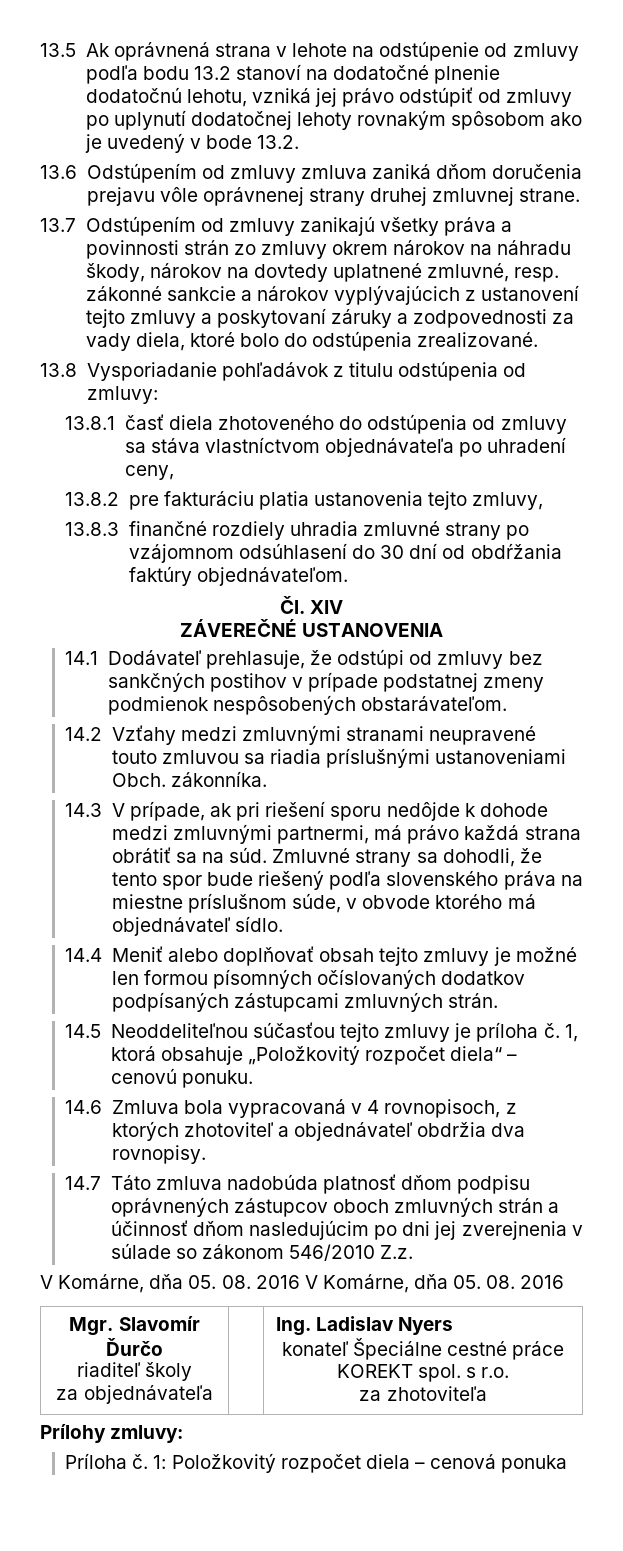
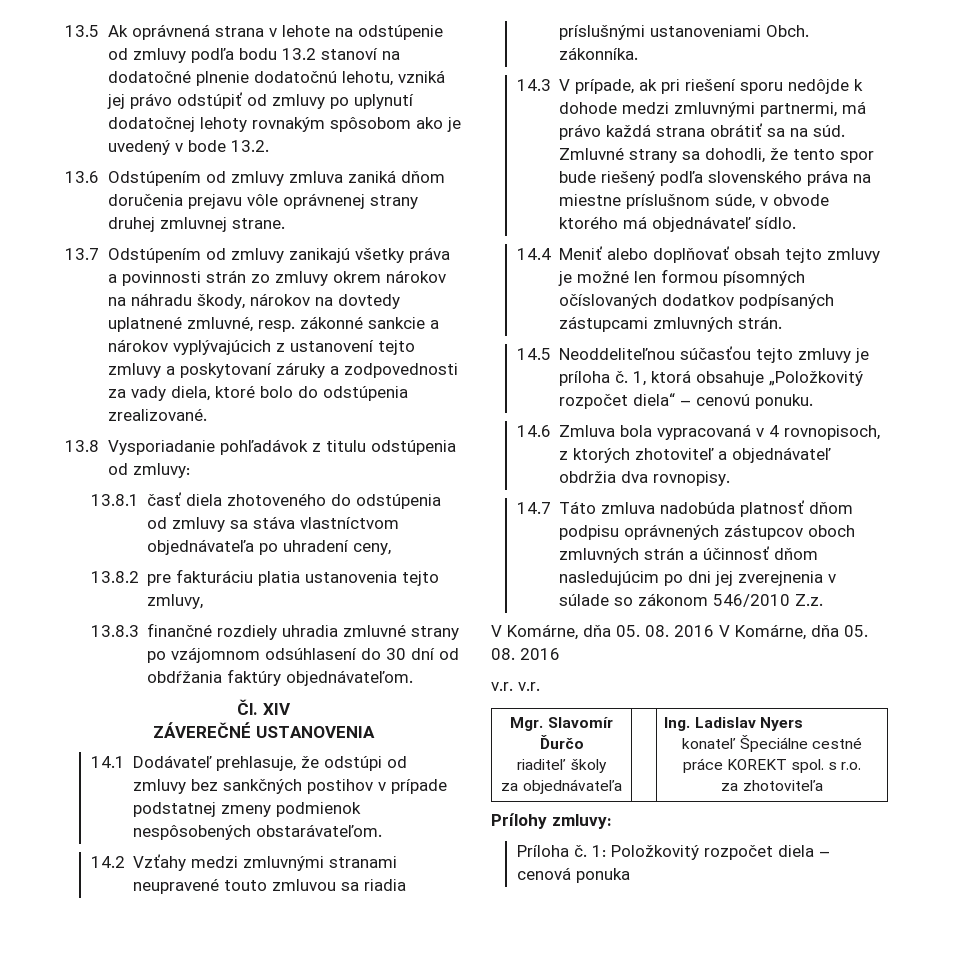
(565, 1282) none -> [491,682,540,691] // v.r. v.r.

